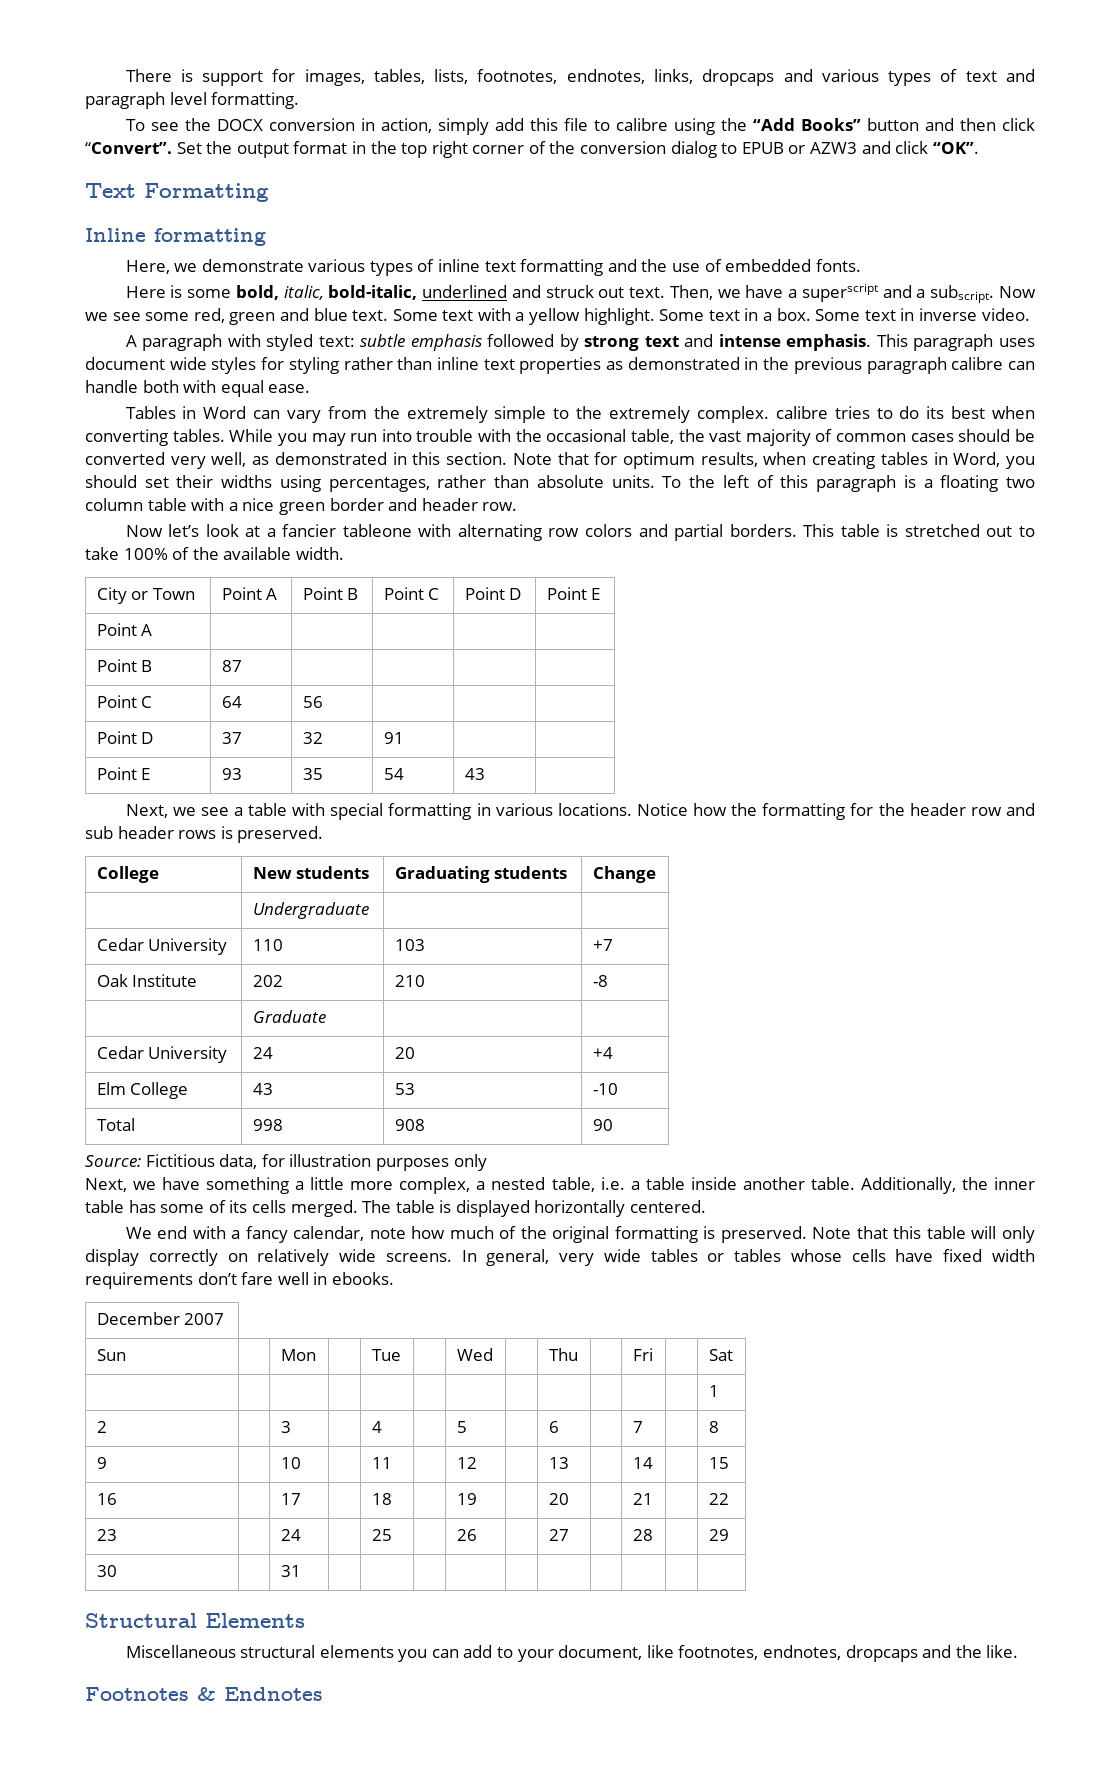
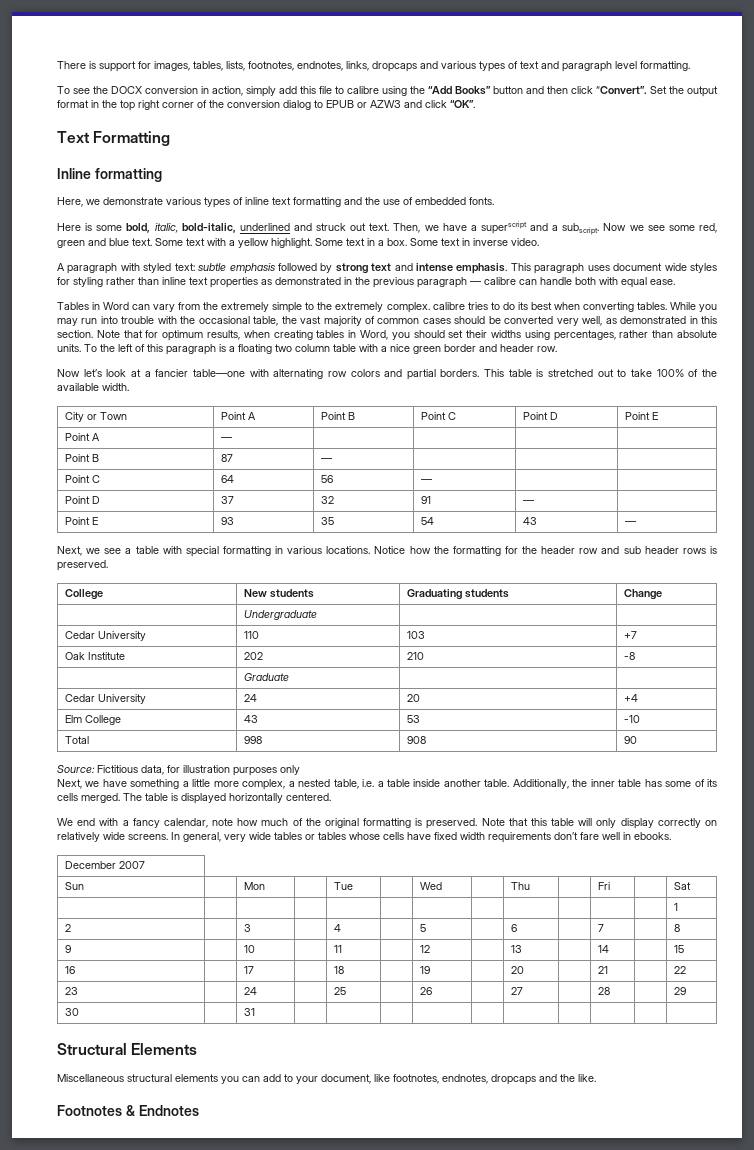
(947, 365) none -> [470,281,481,285] —
[342,524,412,537] tableone -> [192,369,245,377] table—one
(153, 630) none -> [220,437,232,441] —
(242, 666) none -> [320,458,332,462] —
(323, 702) none -> [420,479,432,483] —
(404, 738) none -> [522,500,534,504] —
(485, 774) none -> [624,521,636,525] —

